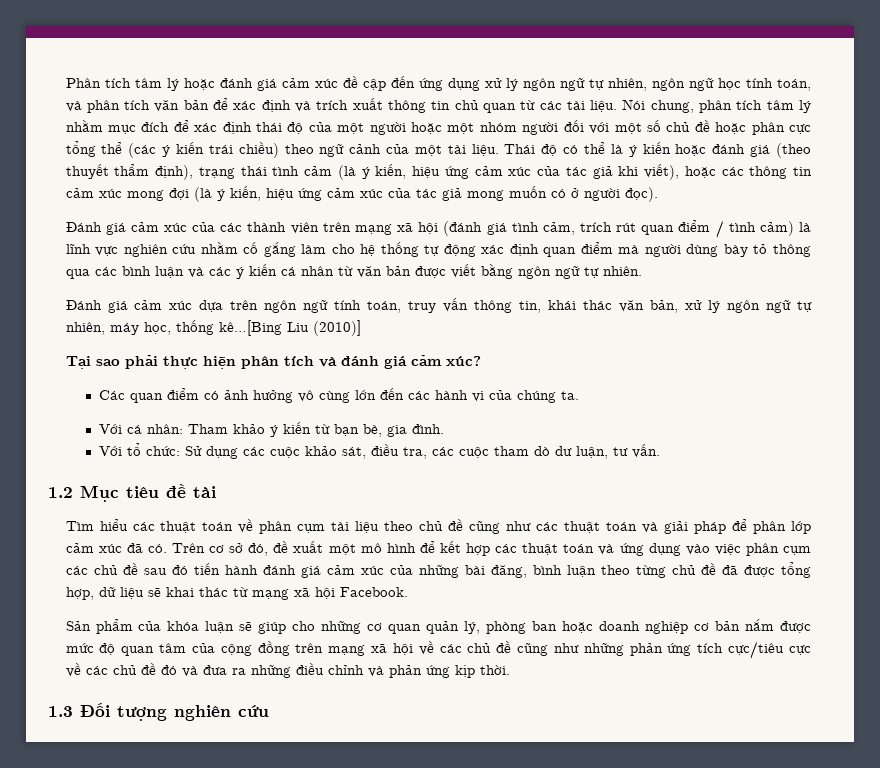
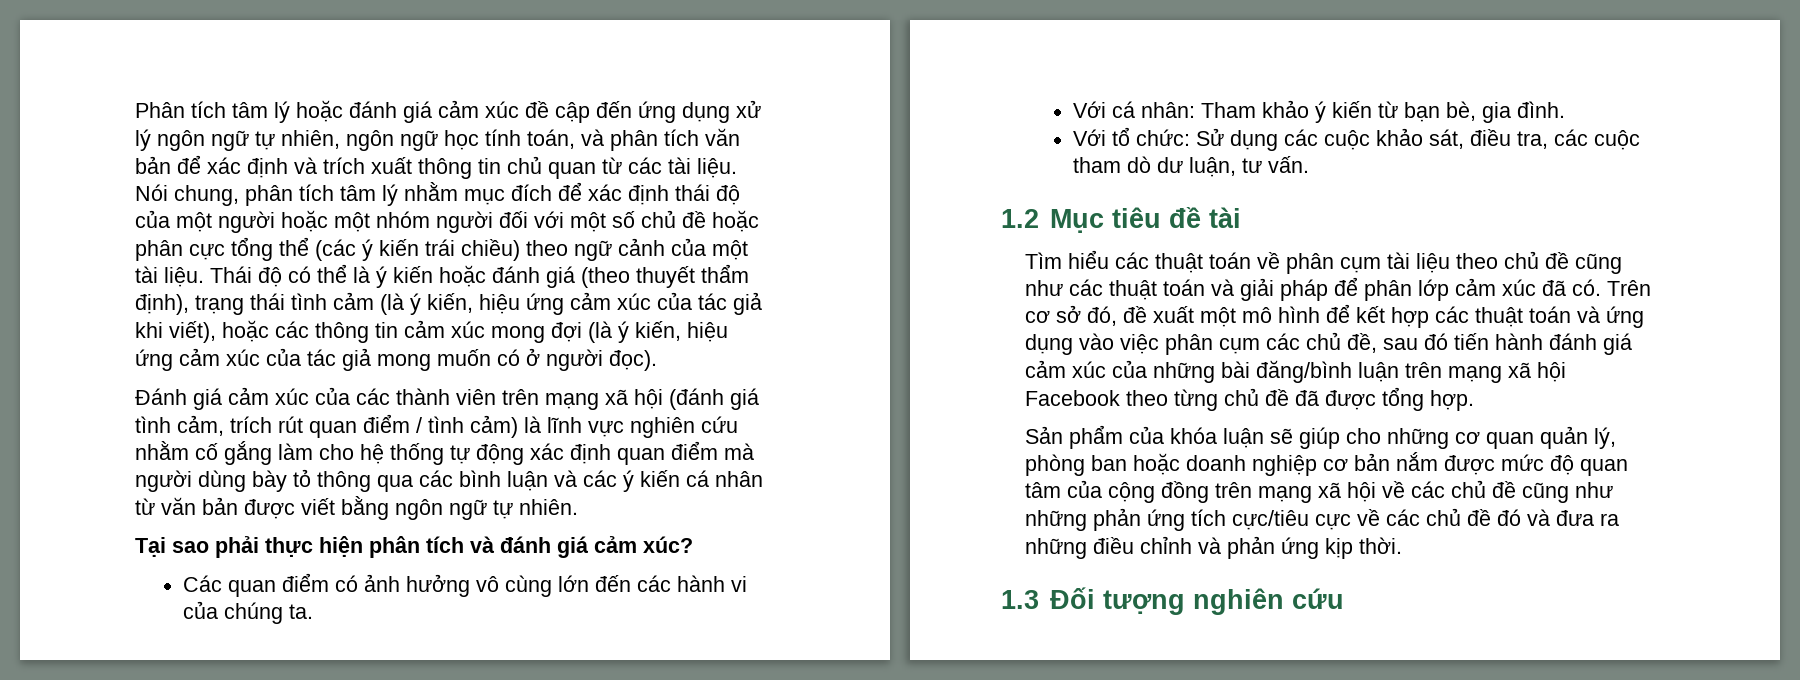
[65,298,812,313] [65,320,361,336] // Đánh giá cảm xúc dựa trên ngôn ngữ tính toán, truy vấn thông tin, khái thác văn bản, xử lý ngôn ngữ tự nhiên, máy học, thống kê…[Bing Liu (2010)] -> (579, 507) none
[122,563,138,575] đề -> [1347,333,1378,353] đề,
[490,565,596,578] đăng, bình luận -> [1256,360,1567,383] [1025,390,1121,406] đăng/bình luận trên mạng xã hội Facebook
[65,587,408,600] hợp, dữ liệu sẽ khai thác từ mạng xã hội Facebook. -> [1430,390,1475,411] hợp.

